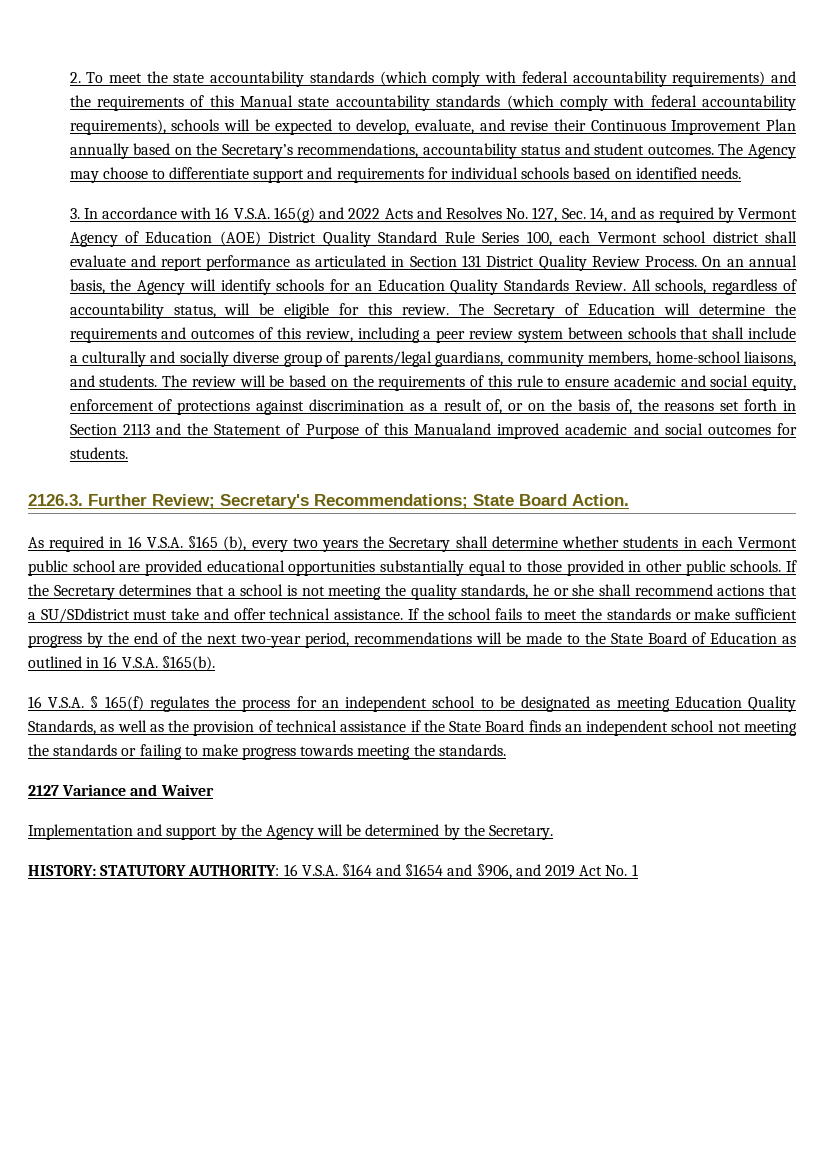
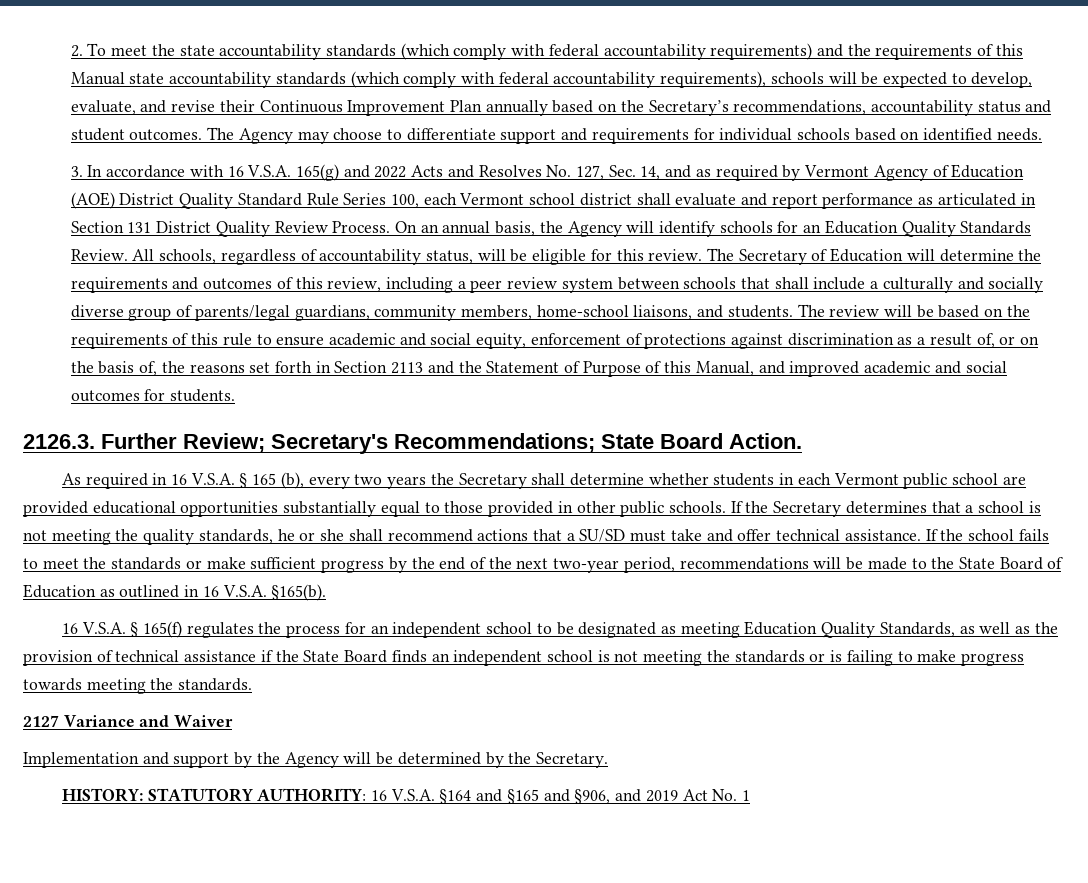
[414,423,492,435] Manualand -> [695,361,785,376] Manual, and
[188,536,219,548] §165 -> [239,473,277,488] § 165
[40,608,130,623] SU/SDdistrict -> [579,529,626,542] SU/SD
(715, 726) none -> [597,650,610,662] is
(137, 752) none -> [830,650,843,662] is
[405,864,444,876] §1654 -> [506,789,539,804] §165

